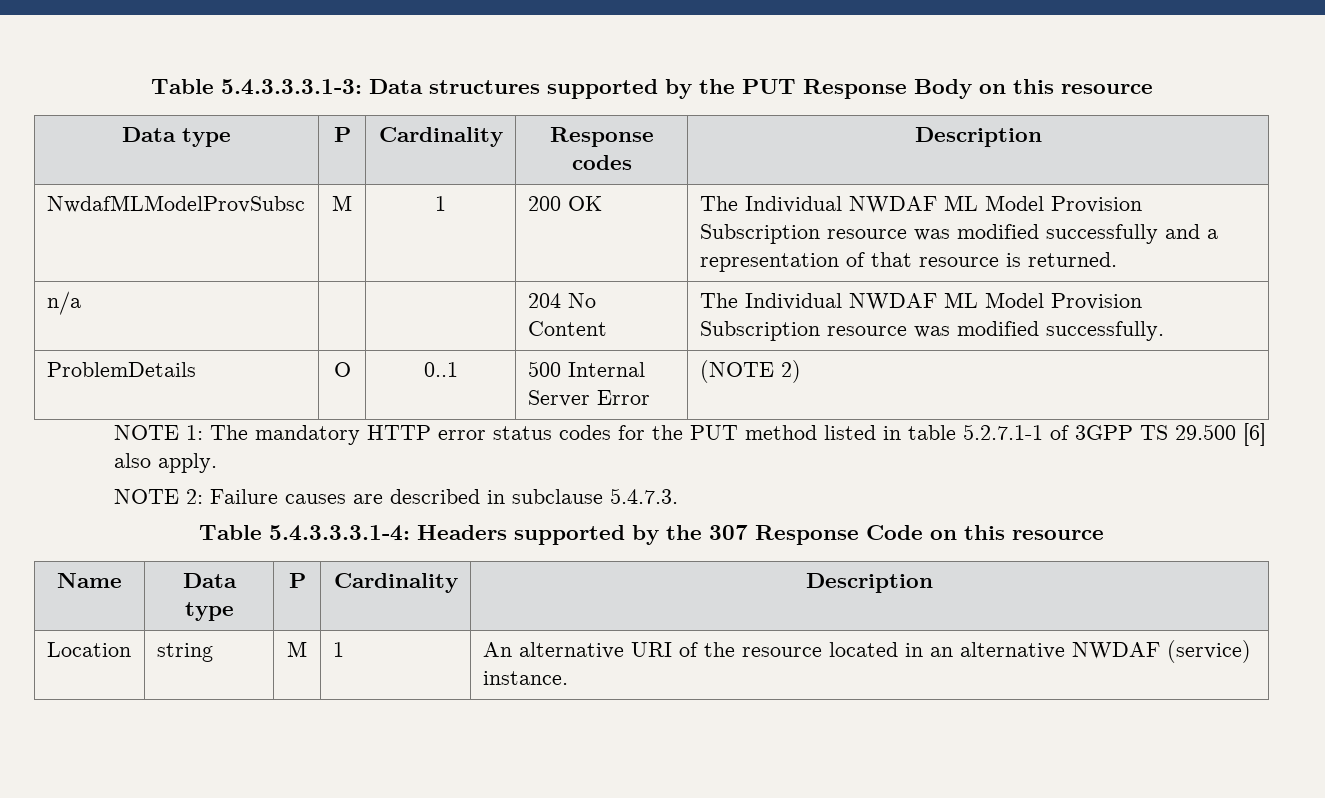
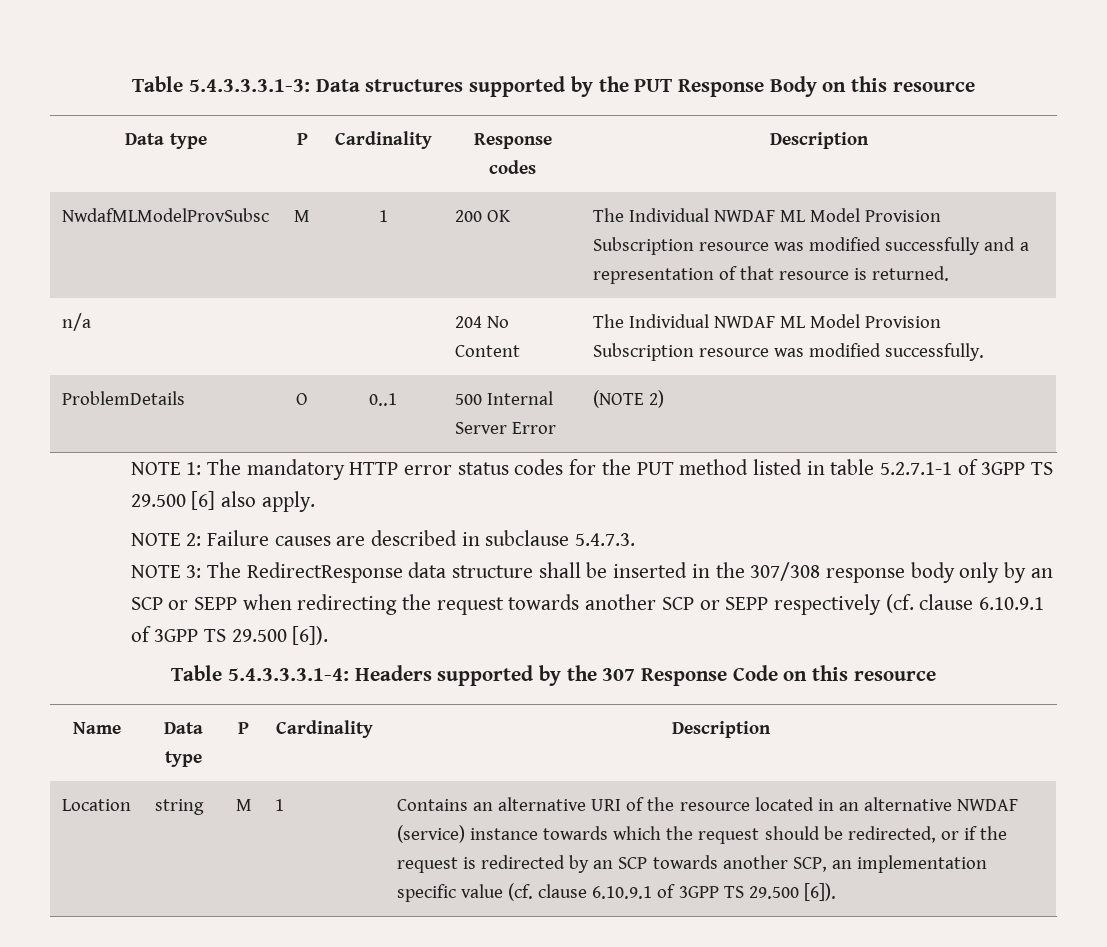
(678, 496) none -> [130,562,1053,583] [130,594,1044,615] [130,626,329,645] // NOTE 3: The RedirectResponse data structure shall be inserted in the 307/308 response body only by an SCP or SEPP when redirecting the request towards another SCP or SEPP respectively (cf. clause 6.10.9.1 of 3GPP TS 29.500 [6]).
[482,642,512,657] An -> [396,799,493,811] Contains an
[482,671,568,685] instance. -> [469,826,1008,844] [396,855,988,873] [396,883,836,902] instance towards which the request should be redirected, or if the request is redirected by an SCP towards another SCP, an implementation specific value (cf. clause 6.10.9.1 of 3GPP TS 29.500 [6]).

